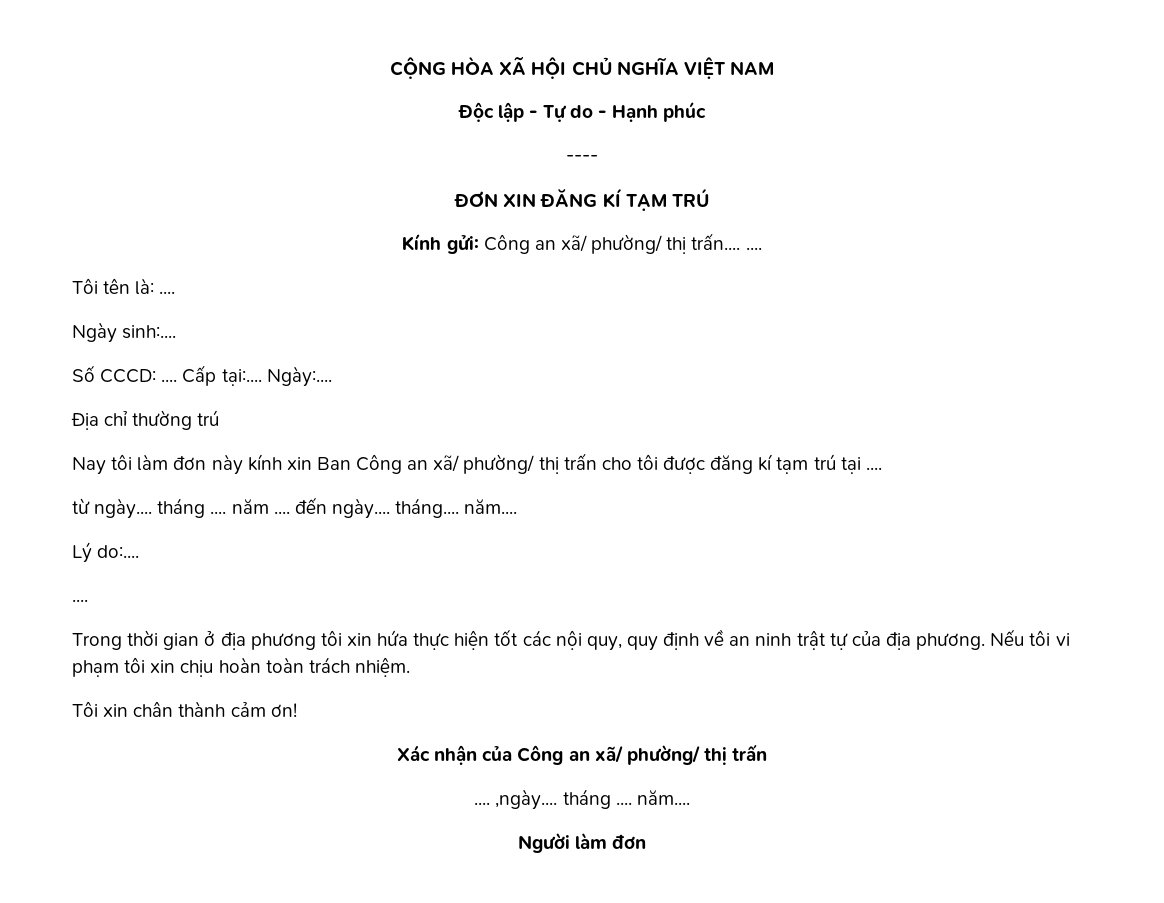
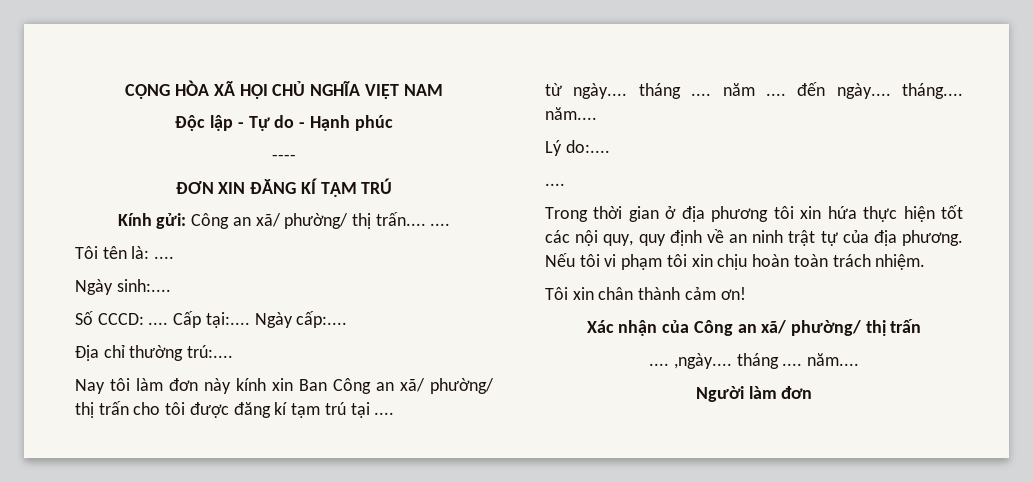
[266,366,332,387] Ngày:.... -> [254,311,348,328] Ngày cấp:....
[197,410,220,426] trú -> [187,345,234,358] trú:....

